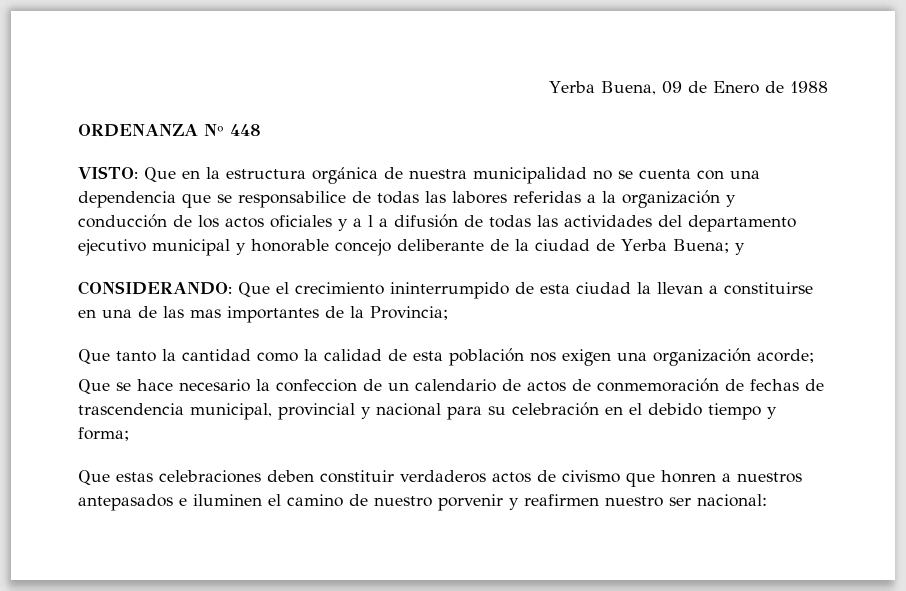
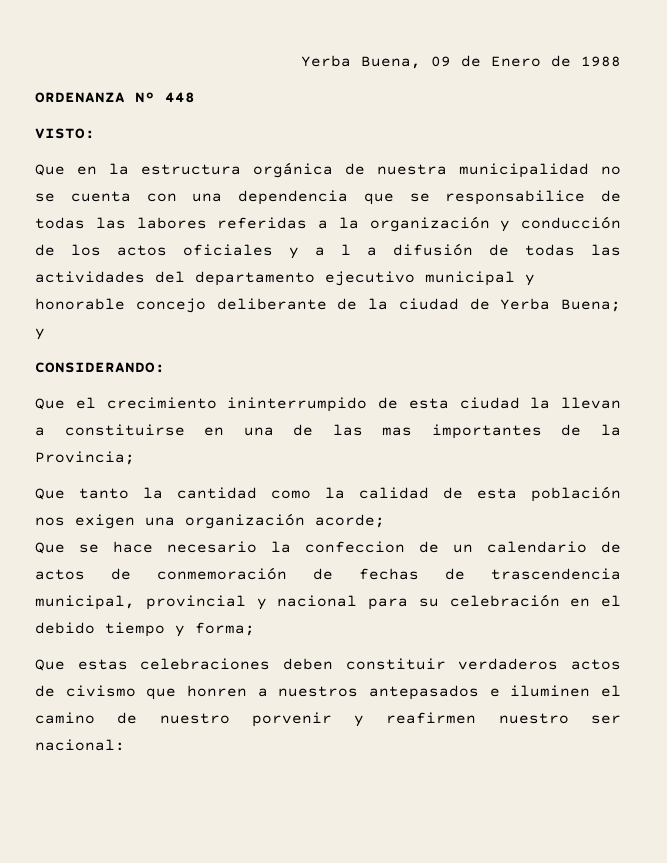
(138, 172) none -> (95, 133) //
(232, 288) none -> (165, 367) //

